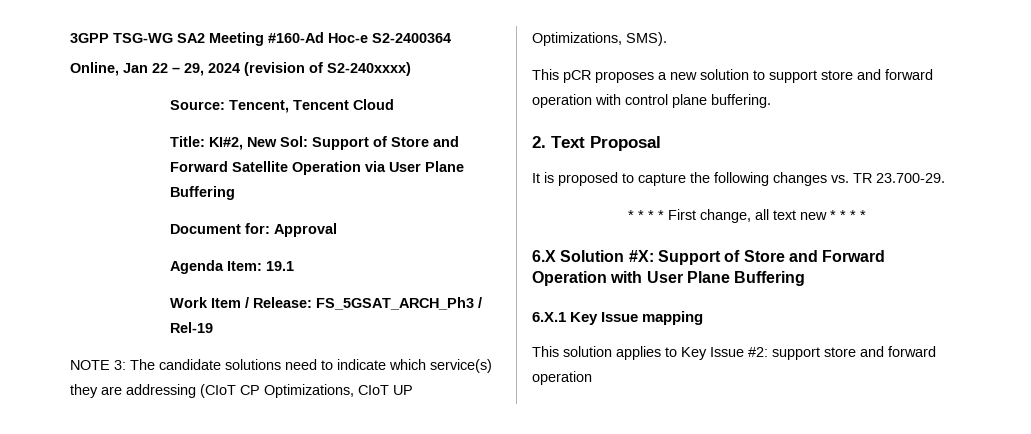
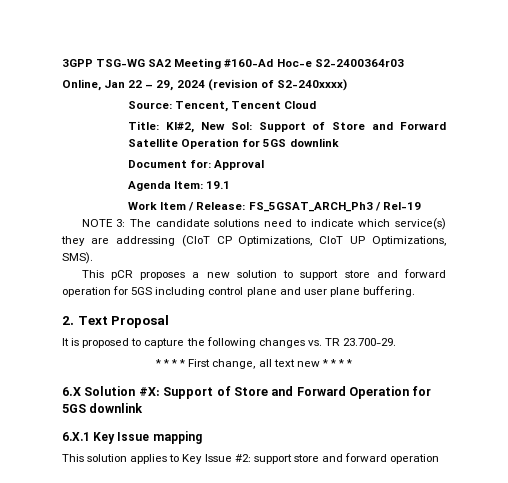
[372,33,451,43] S2-2400364 -> [314,59,404,67] S2-2400364r03
[364,161,464,172] [169,186,235,200] via User Plane Buffering -> [242,138,339,147] for 5GS downlink
[595,94,668,105] with control -> [113,286,327,297] for 5GS including control plane and user
[610,271,806,286] with User Plane Buffering -> [412,386,432,396] [62,403,144,413] for 5GS downlink

